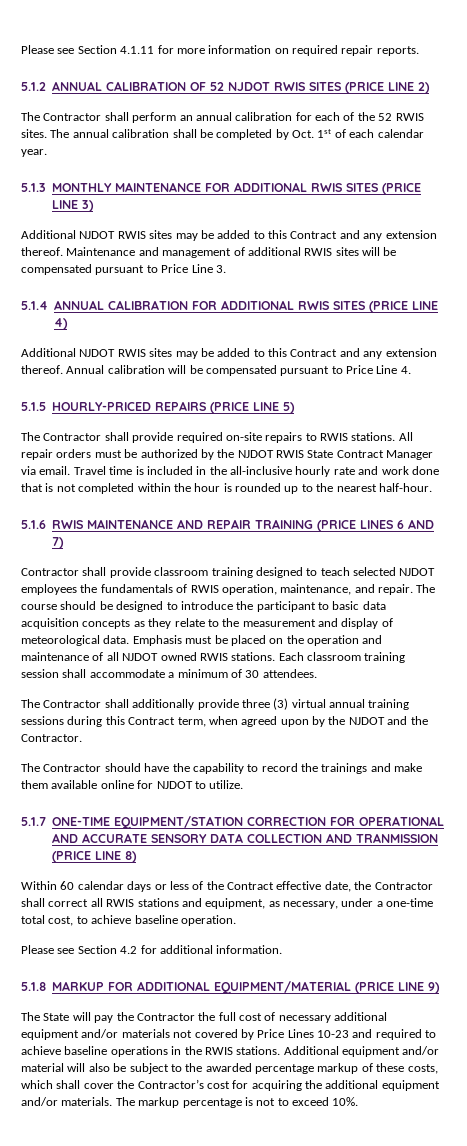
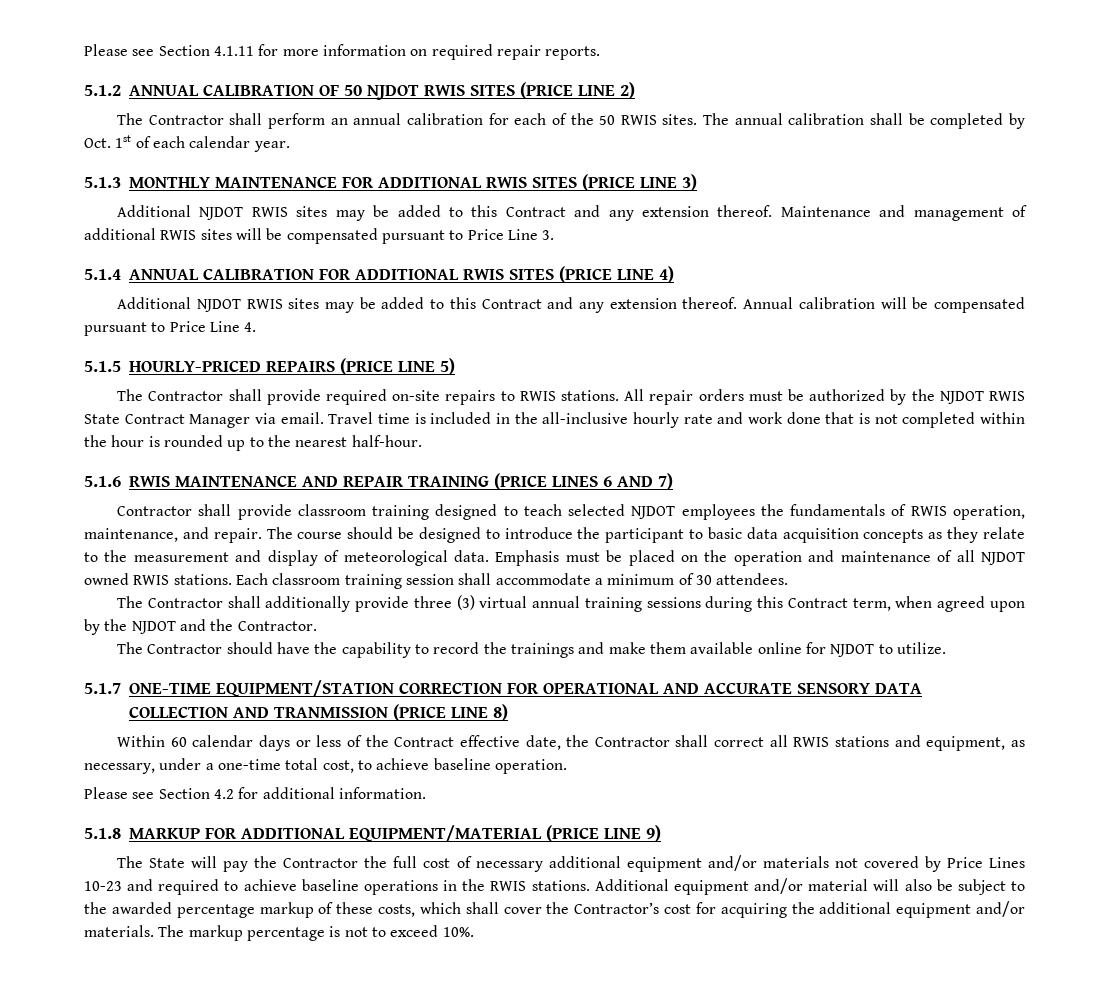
[210,82,225,91] 52 -> [344,85,362,96] 50
[378,113,393,121] 52 -> [599,115,616,125] 50

